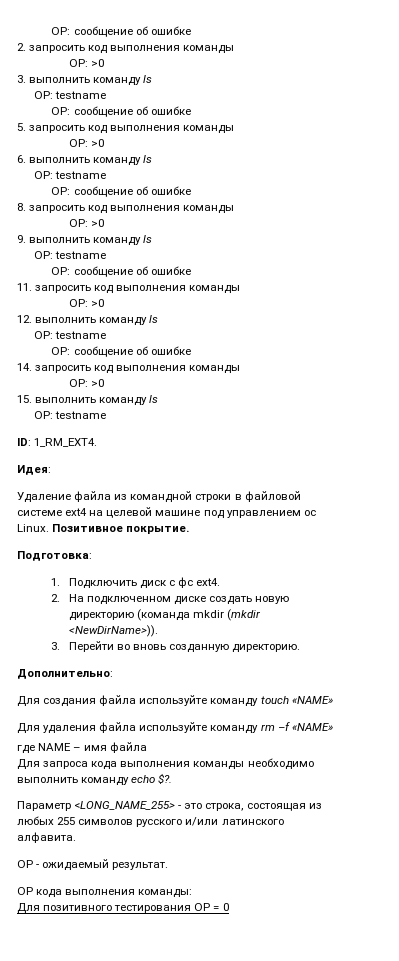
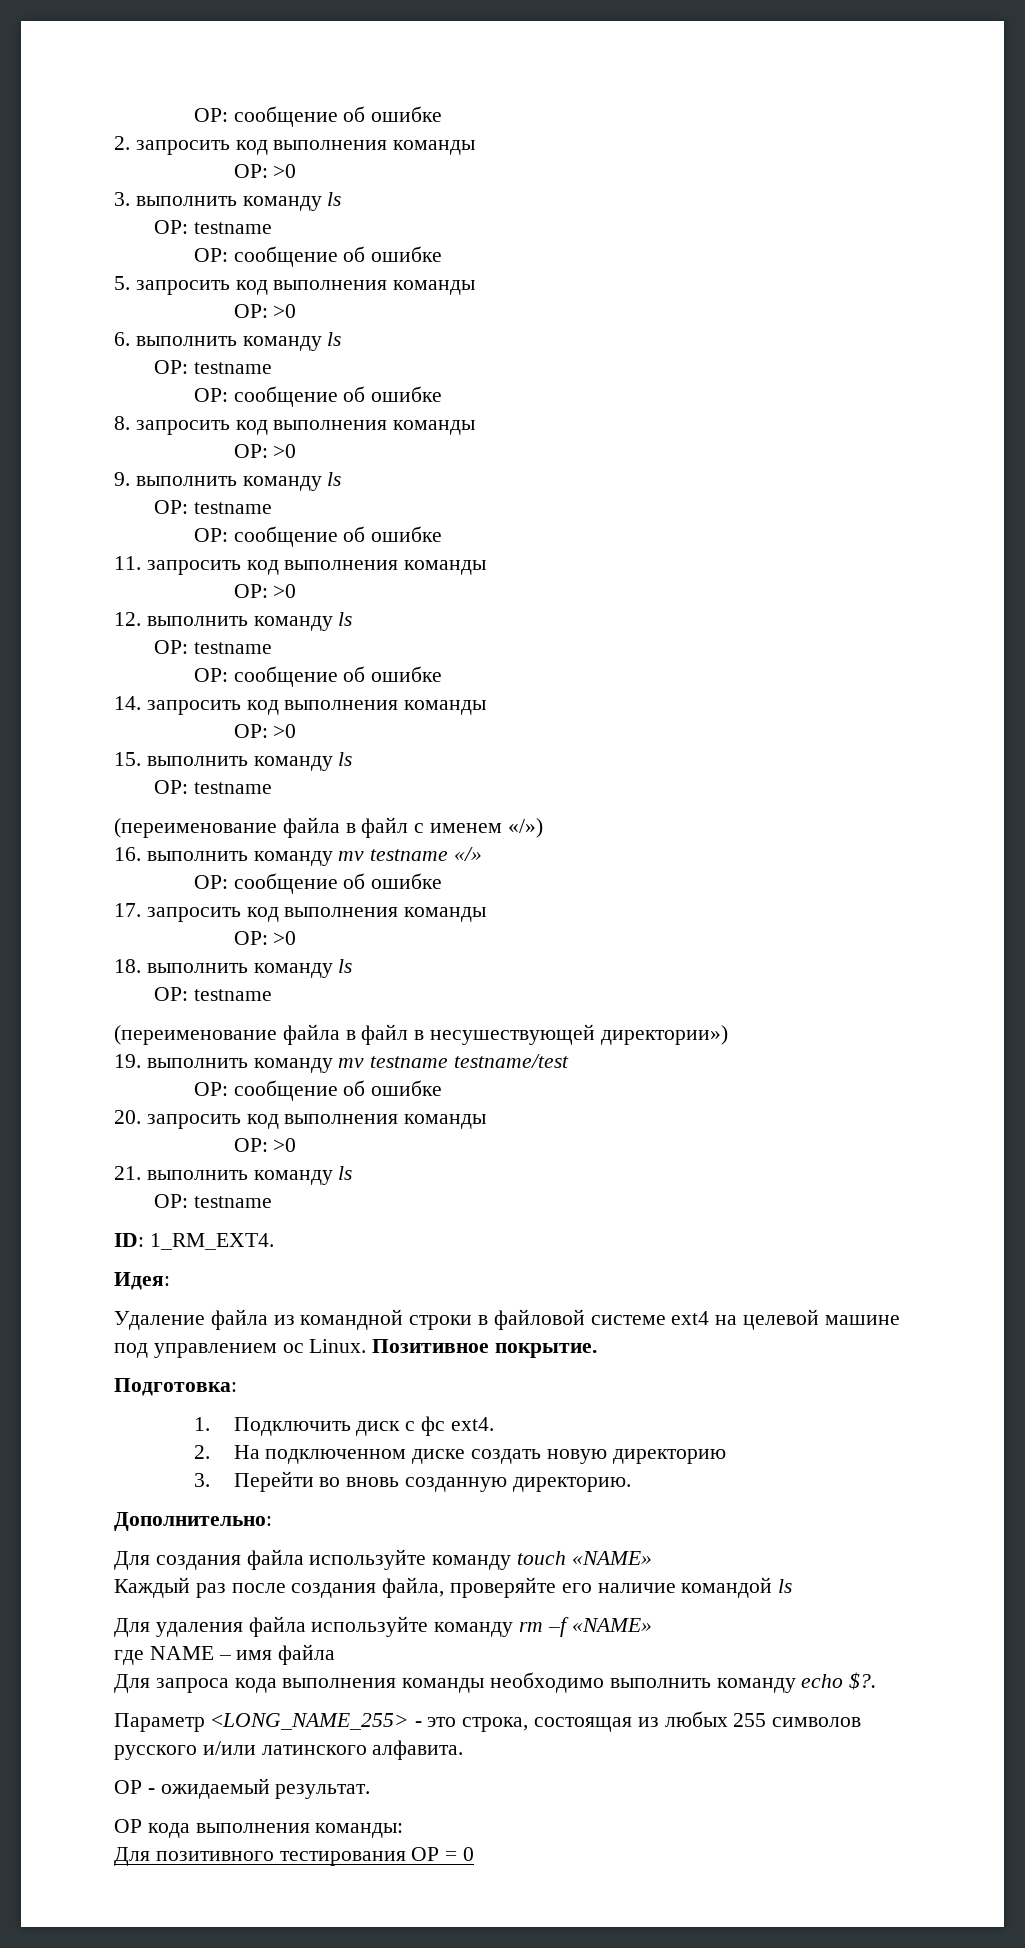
(107, 415) none -> [114,817,543,838] [114,847,483,866] [193,873,443,894] [114,903,487,922] [233,931,297,945] [114,959,353,978] [153,987,272,1001] [114,1024,728,1045] [114,1054,570,1073] [193,1080,443,1101] [114,1110,487,1129] [233,1138,297,1152] [114,1166,353,1185] [153,1194,272,1208] // (переименование файла в файл с именем «/») // 16. выполнить команду mv testname «/» // OP: сообщение об ошибке // 17. запросить код выполнения команды // OP: >0 // 18. выполнить команду ls // OP: testname // (переименование файла в файл в несушествующей директории») // 19. выполнить команду mv testname testname/test // OP: сообщение об ошибке // 20. запросить код выполнения команды // OP: >0 // 21. выполнить команду ls // OP: testname
[136,609,261,621] [68,625,158,637] (команда mkdir (mkdir <NewDirName>)). -> (726, 1456) none
(333, 700) none -> [114,1577,793,1598] // Каждый раз после создания файла, проверяйте его наличие командой ls

